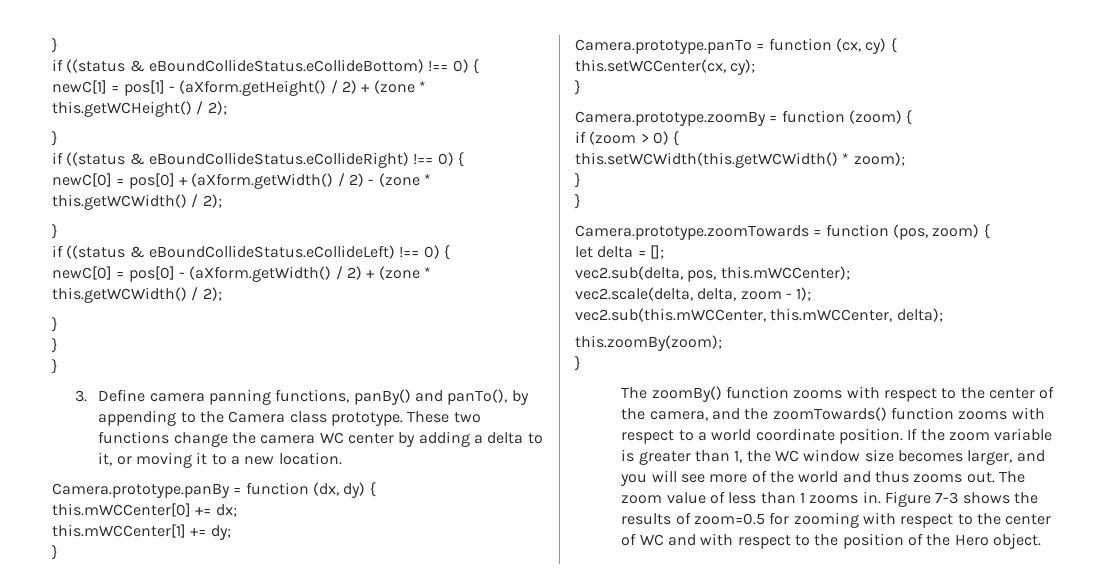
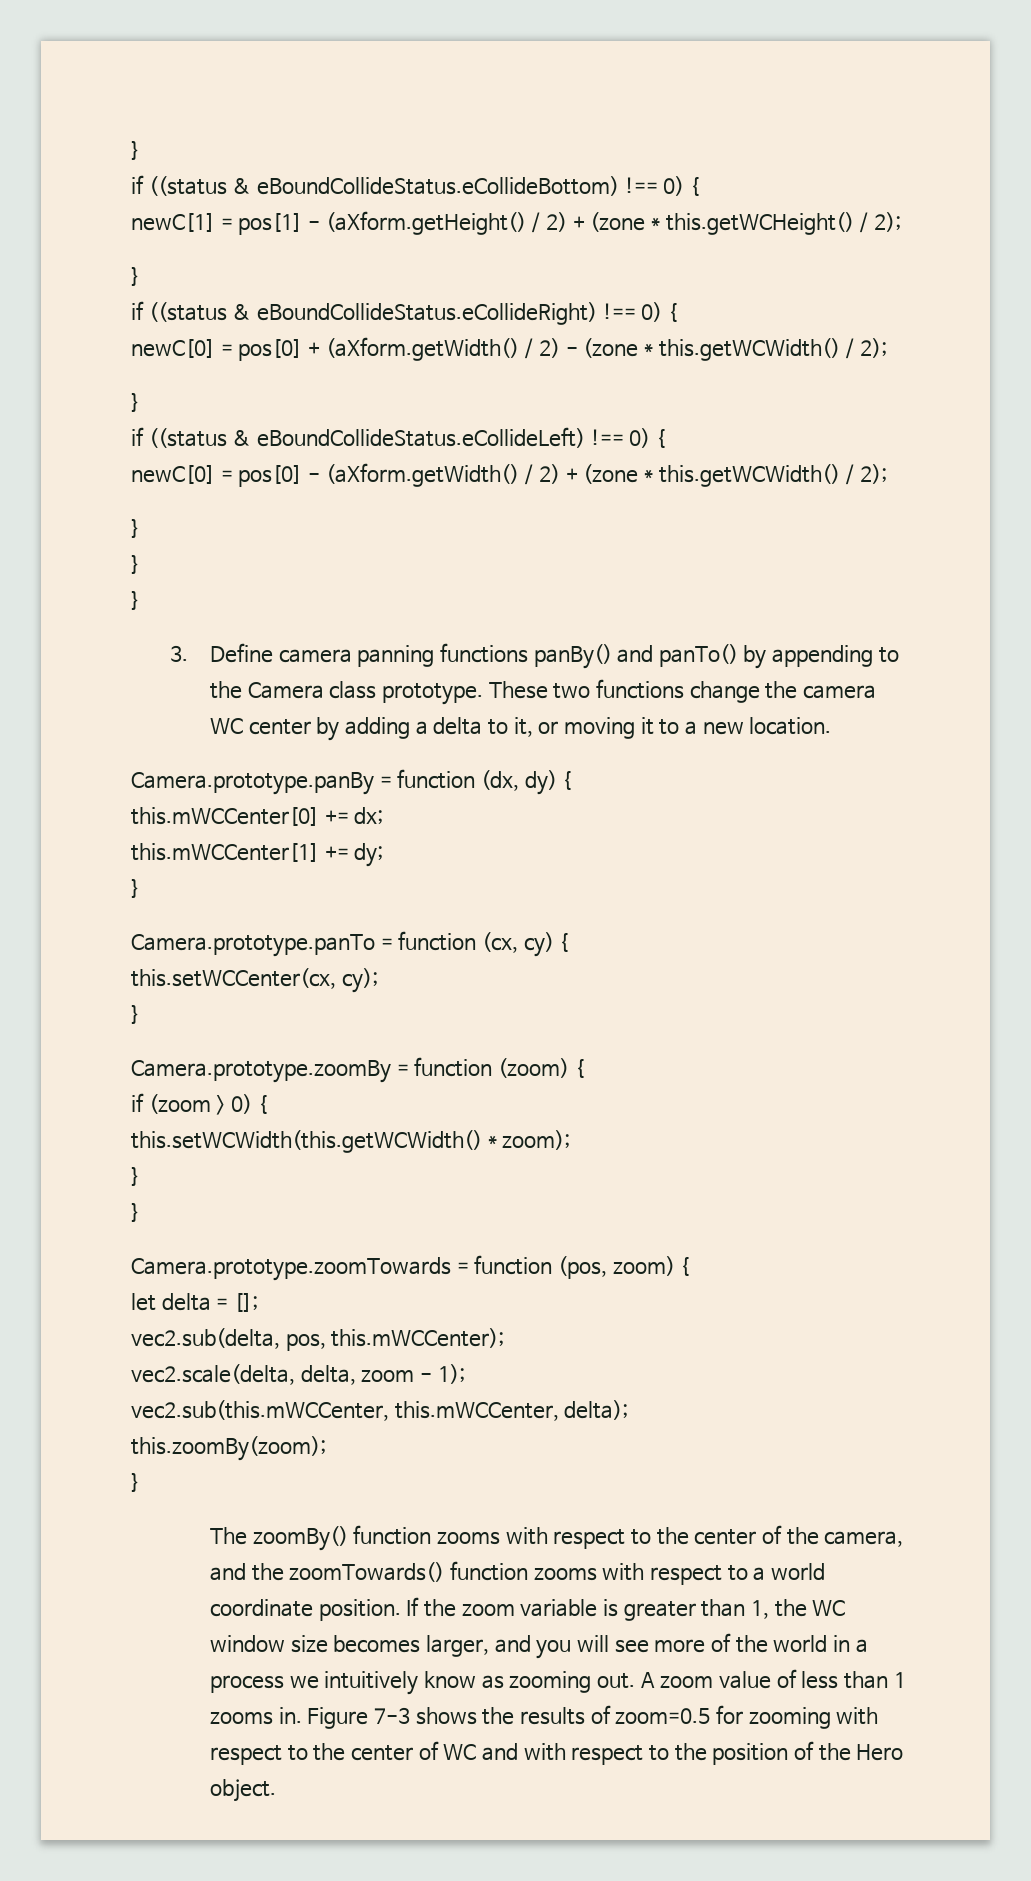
[275,389,350,403] functions, -> [439,643,528,663] functions
[447,389,508,405] panTo(), -> [658,644,738,667] panTo()
[842,471,1025,483] and thus zooms out. The -> [832,1635,868,1653] [209,1671,655,1695] in a process we intuitively know as zooming out. A

